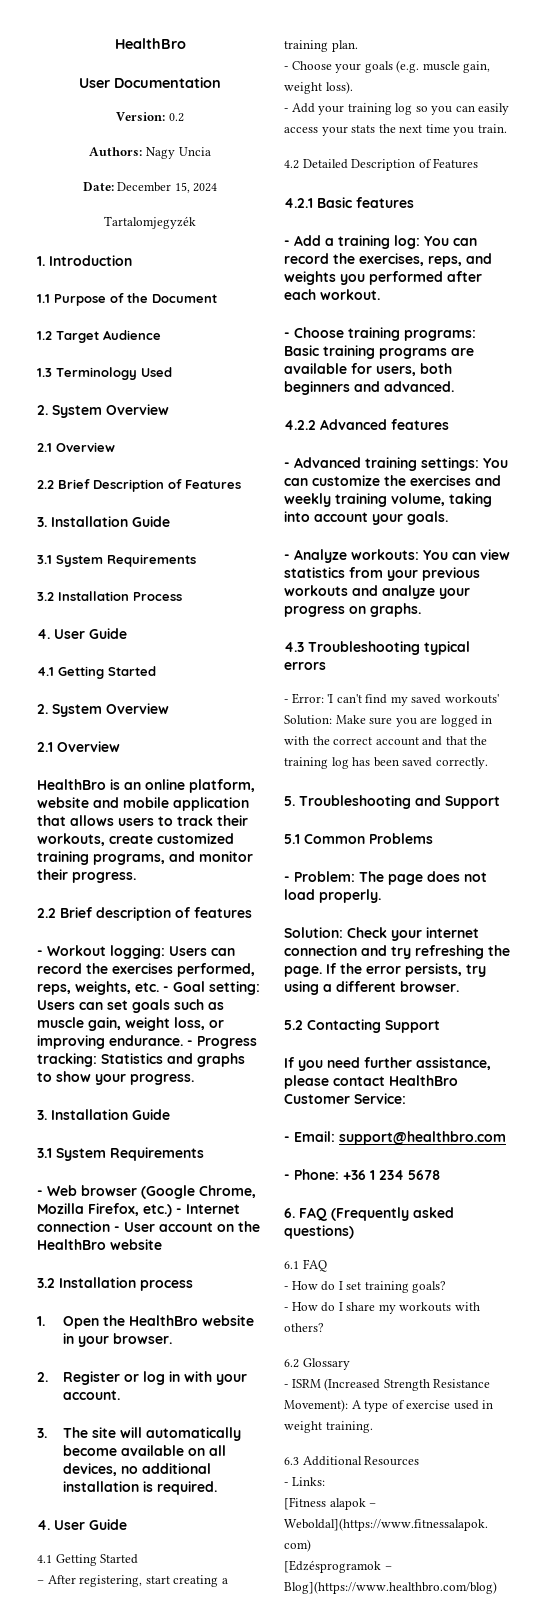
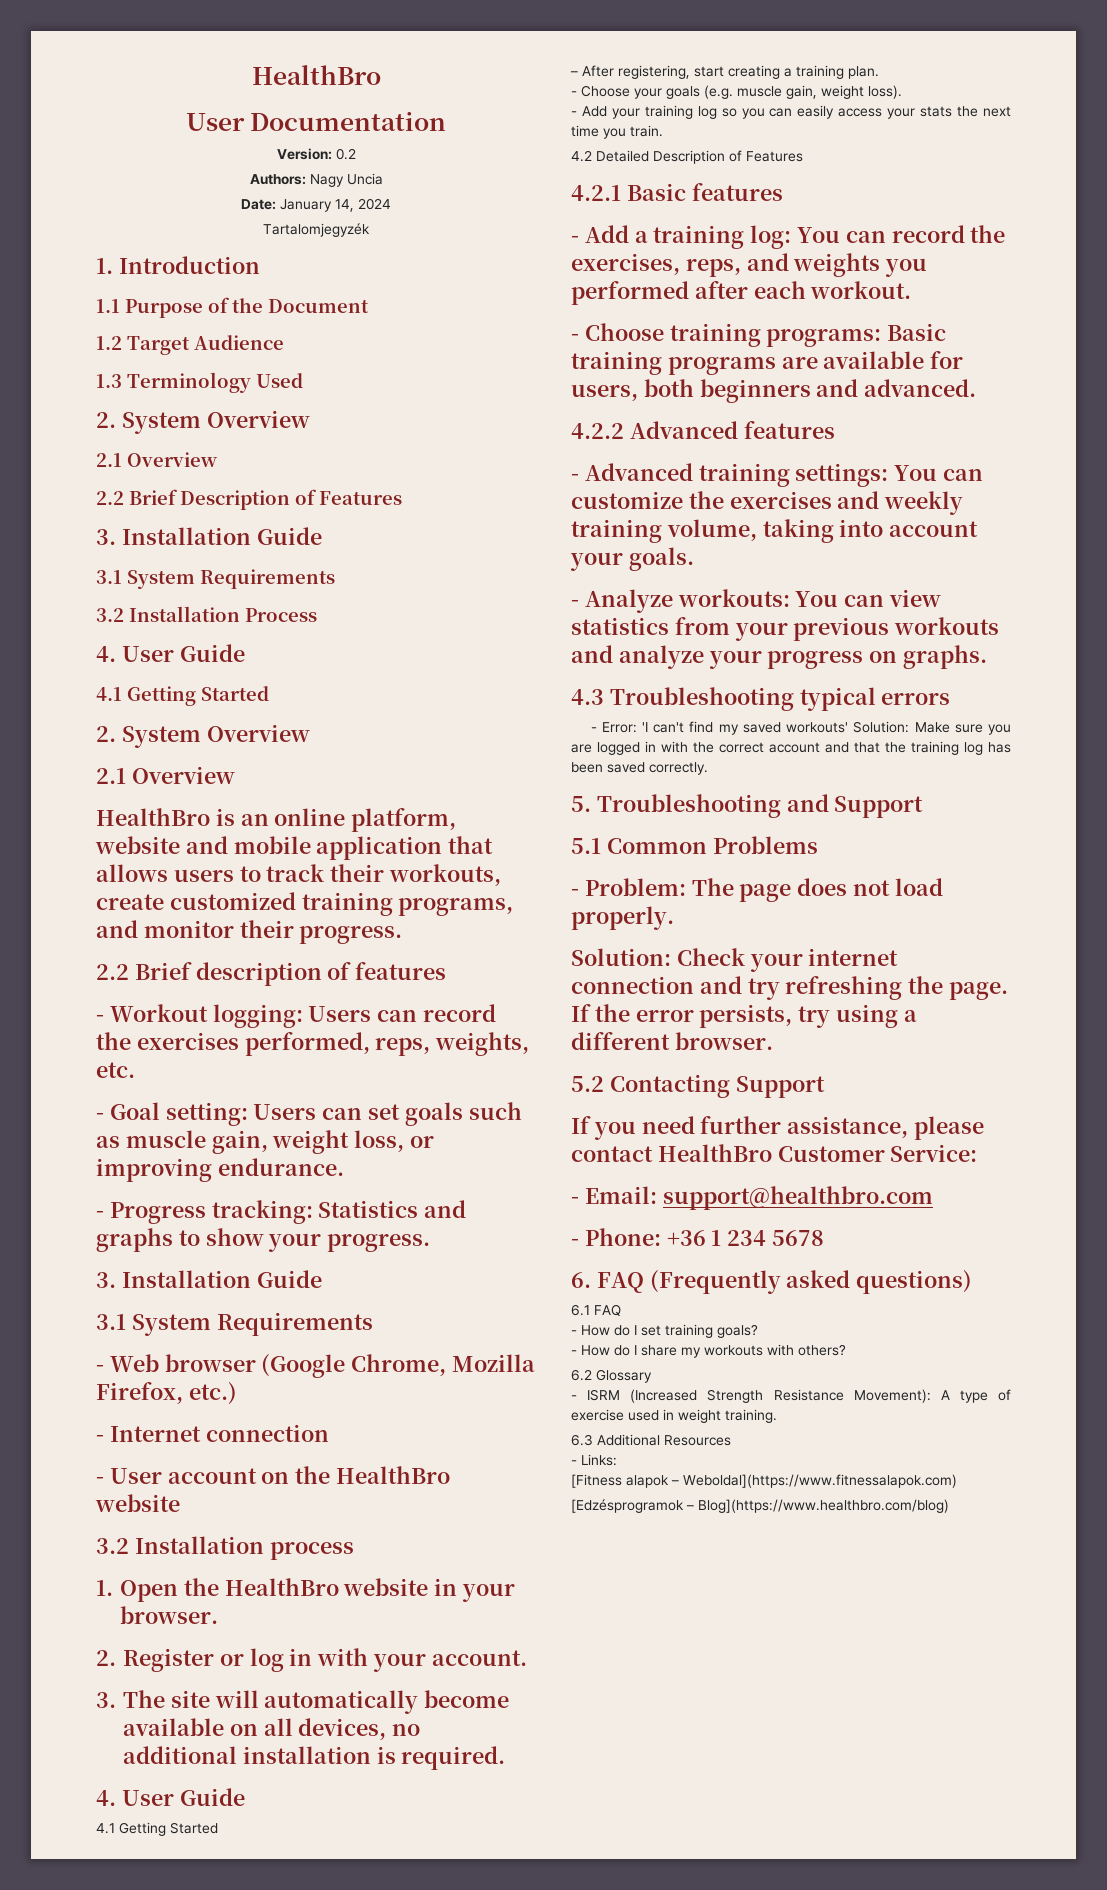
[117,182,190,193] December 15, -> [280,199,354,212] January 14,
(159, 987) none -> (135, 1070) //
(183, 1040) none -> (344, 1167) //
(172, 1210) none -> (237, 1393) //
(110, 1226) none -> (329, 1433) //

